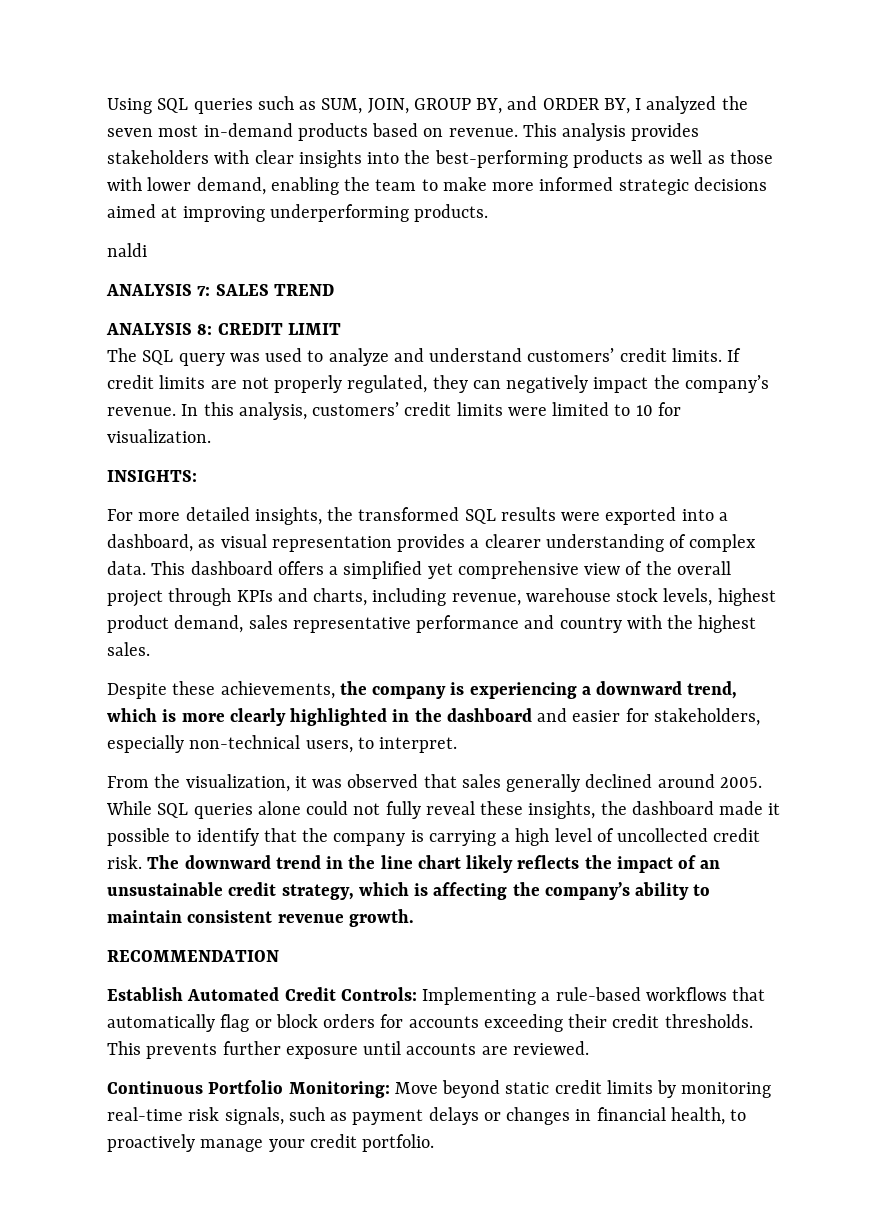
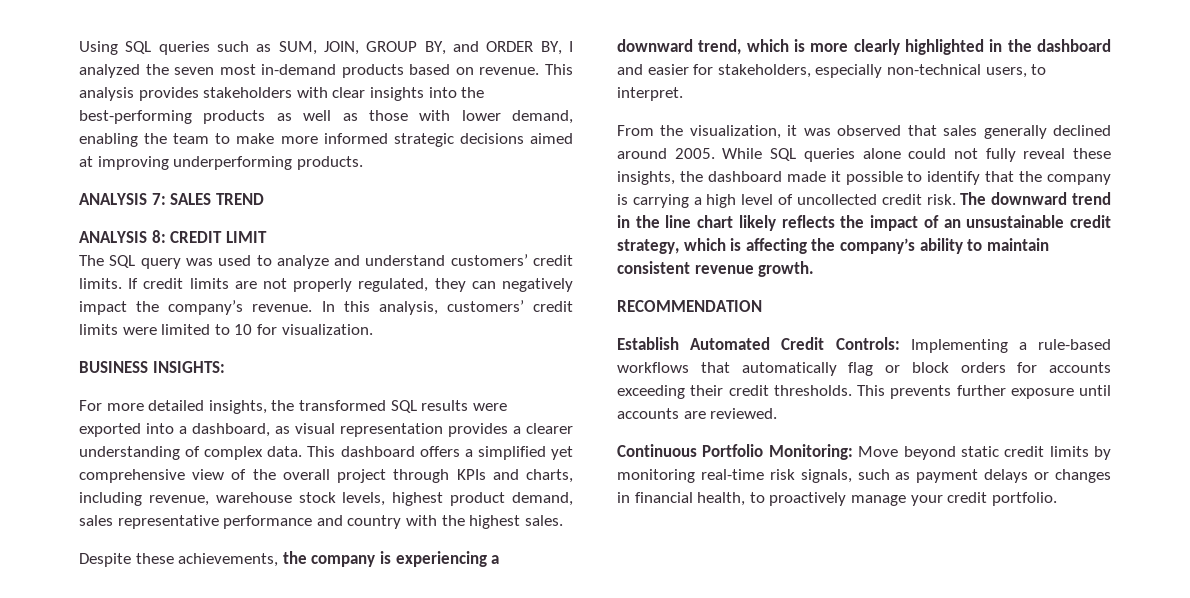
[107,243,147,257] // naldi -> (363, 163) none
(211, 436) none -> [79,361,148,373] BUSINESS

